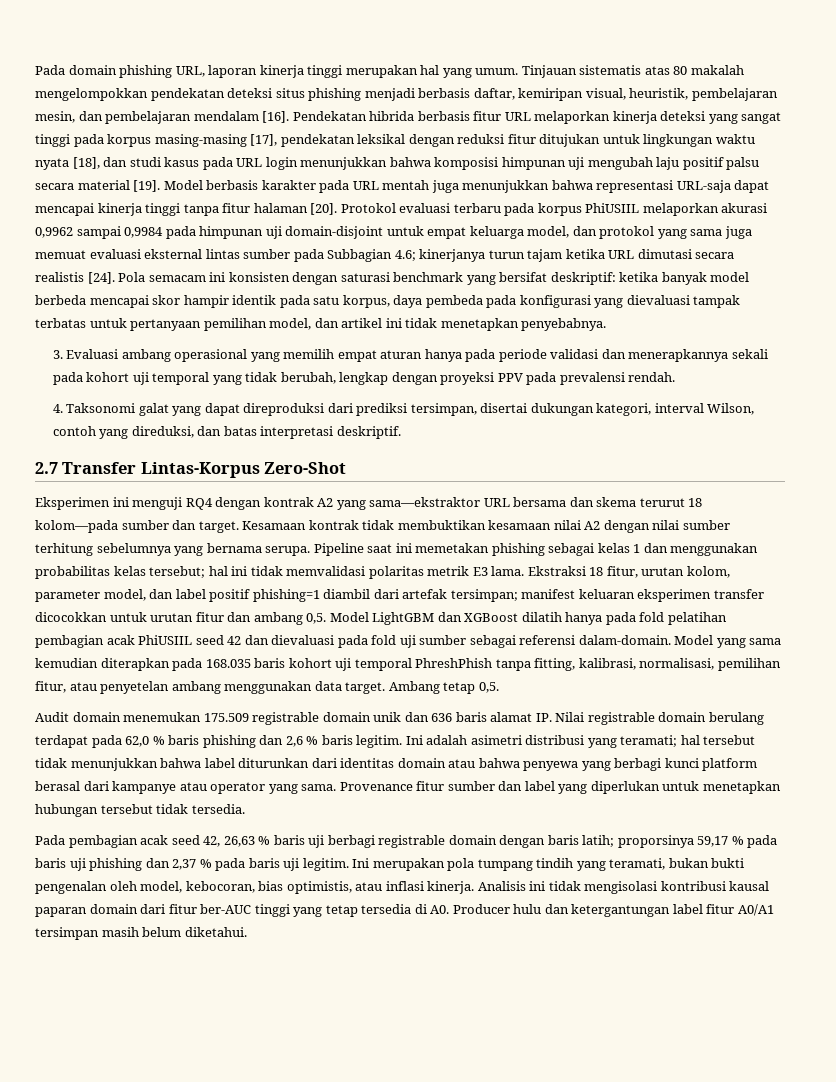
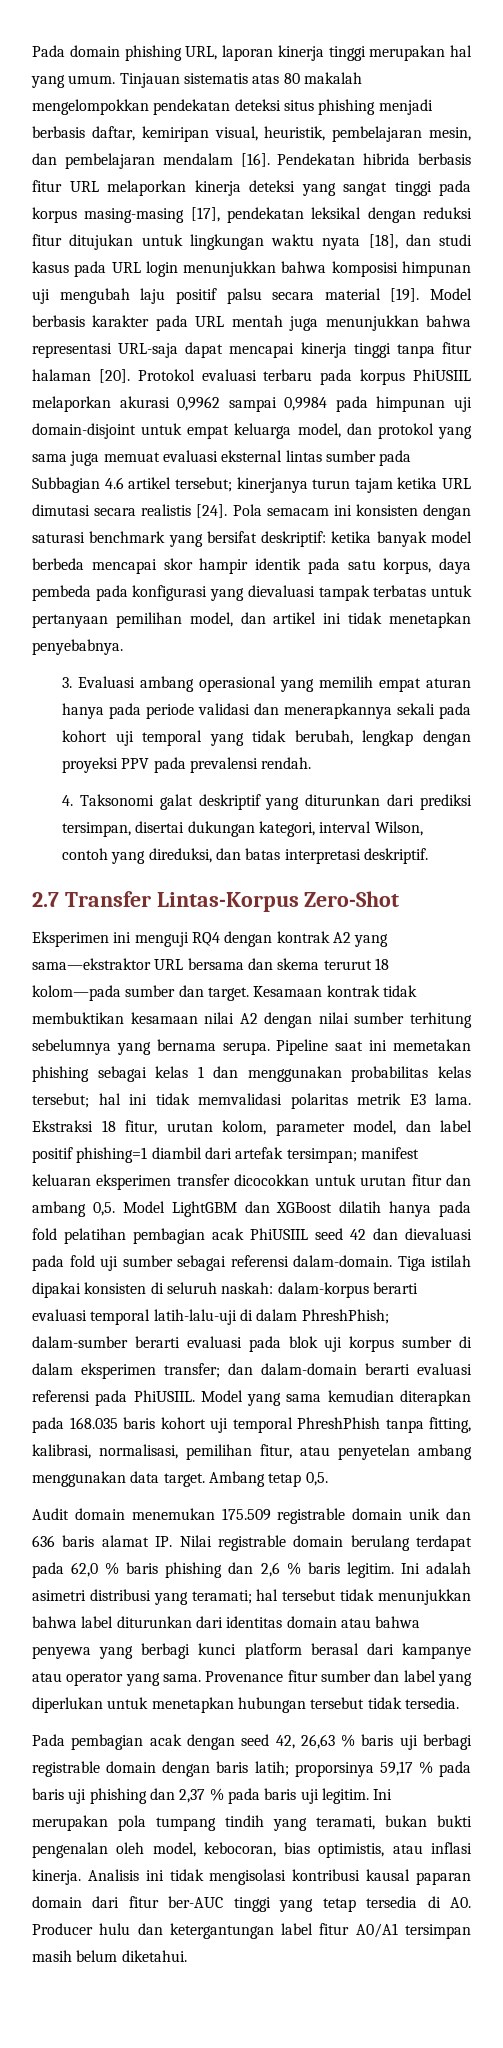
[394,250,416,261] 4.6; -> [104,477,232,492] 4.6 artikel tersebut;
[172,403,325,416] yang dapat direproduksi -> [198,794,381,810] deskriptif yang diturunkan
(671, 640) none -> [397,1255,471,1271] [32,1282,418,1298] [32,1309,389,1325] [32,1336,472,1352] [32,1363,472,1379] [32,1390,195,1406] Tiga istilah dipakai konsisten di seluruh naskah: dalam-korpus berarti evaluasi temporal latih-lalu-uji di dalam PhreshPhish; dalam-sumber berarti evaluasi pada blok uji korpus sumber di dalam eksperimen transfer; dan dalam-domain berarti evaluasi referensi pada PhiUSIIL.
(169, 840) none -> [186,1734,235,1750] dengan

